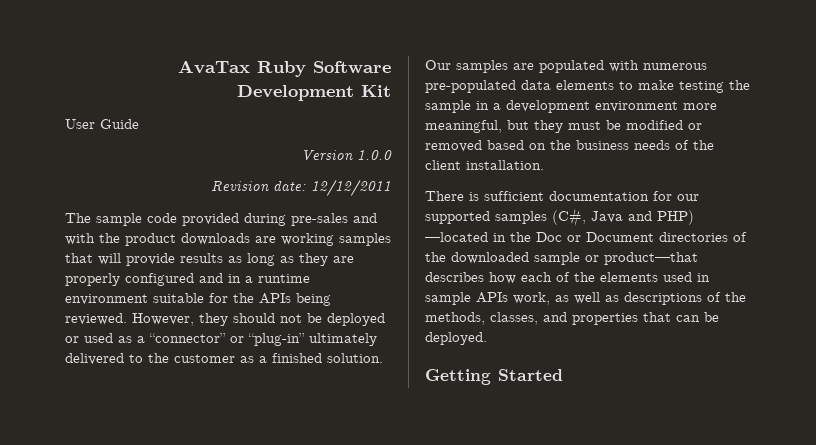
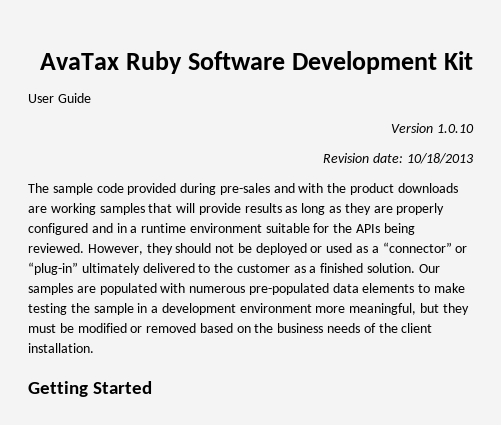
[357,150,392,160] 1.0.0 -> [437,124,474,133] 1.0.10
[311,179,391,197] 12/12/2011 -> [406,153,474,164] 10/18/2013
[425,191,699,201] [425,208,694,227] [425,232,747,242] [425,252,698,265] [425,272,710,284] [425,292,746,305] [425,312,719,325] [425,332,487,345] // There is sufficient documentation for our supported samples (C#, Java and PHP) —located in the Doc or Document directories of the downloaded sample or product—that describes how each of the elements used in sample APIs work, as well as descriptions of the methods, classes, and properties that can be deployed. -> (94, 348) none

